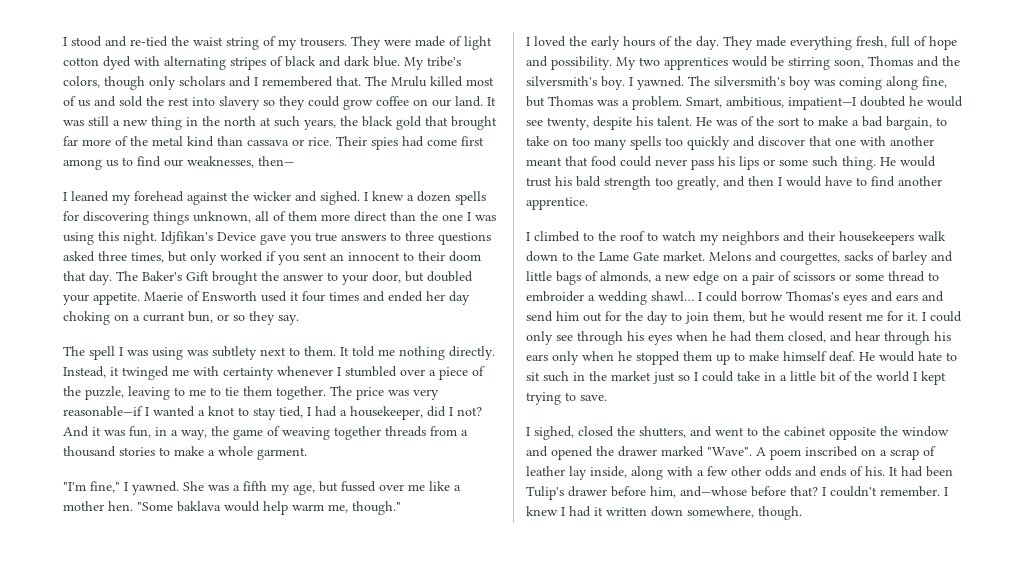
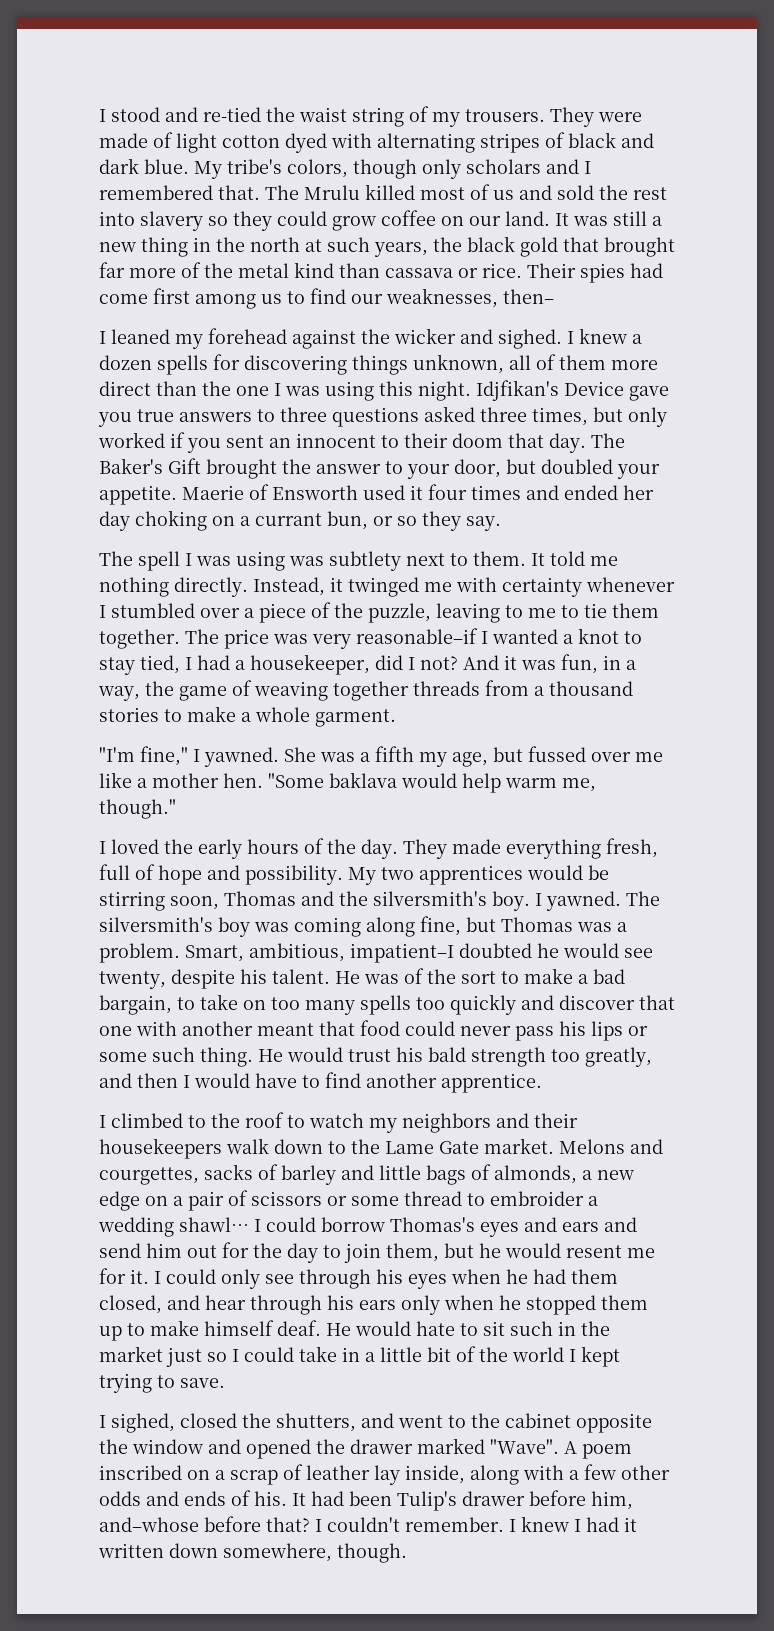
[258,156,294,166] then— -> [503,289,554,304] then–
[63,406,143,417] reasonable—if -> [356,628,478,644] reasonable–if
[788,97,856,110] impatient—I -> [350,943,454,963] impatient–I
[680,486,747,497] and—whose -> [99,1517,199,1532] and–whose

